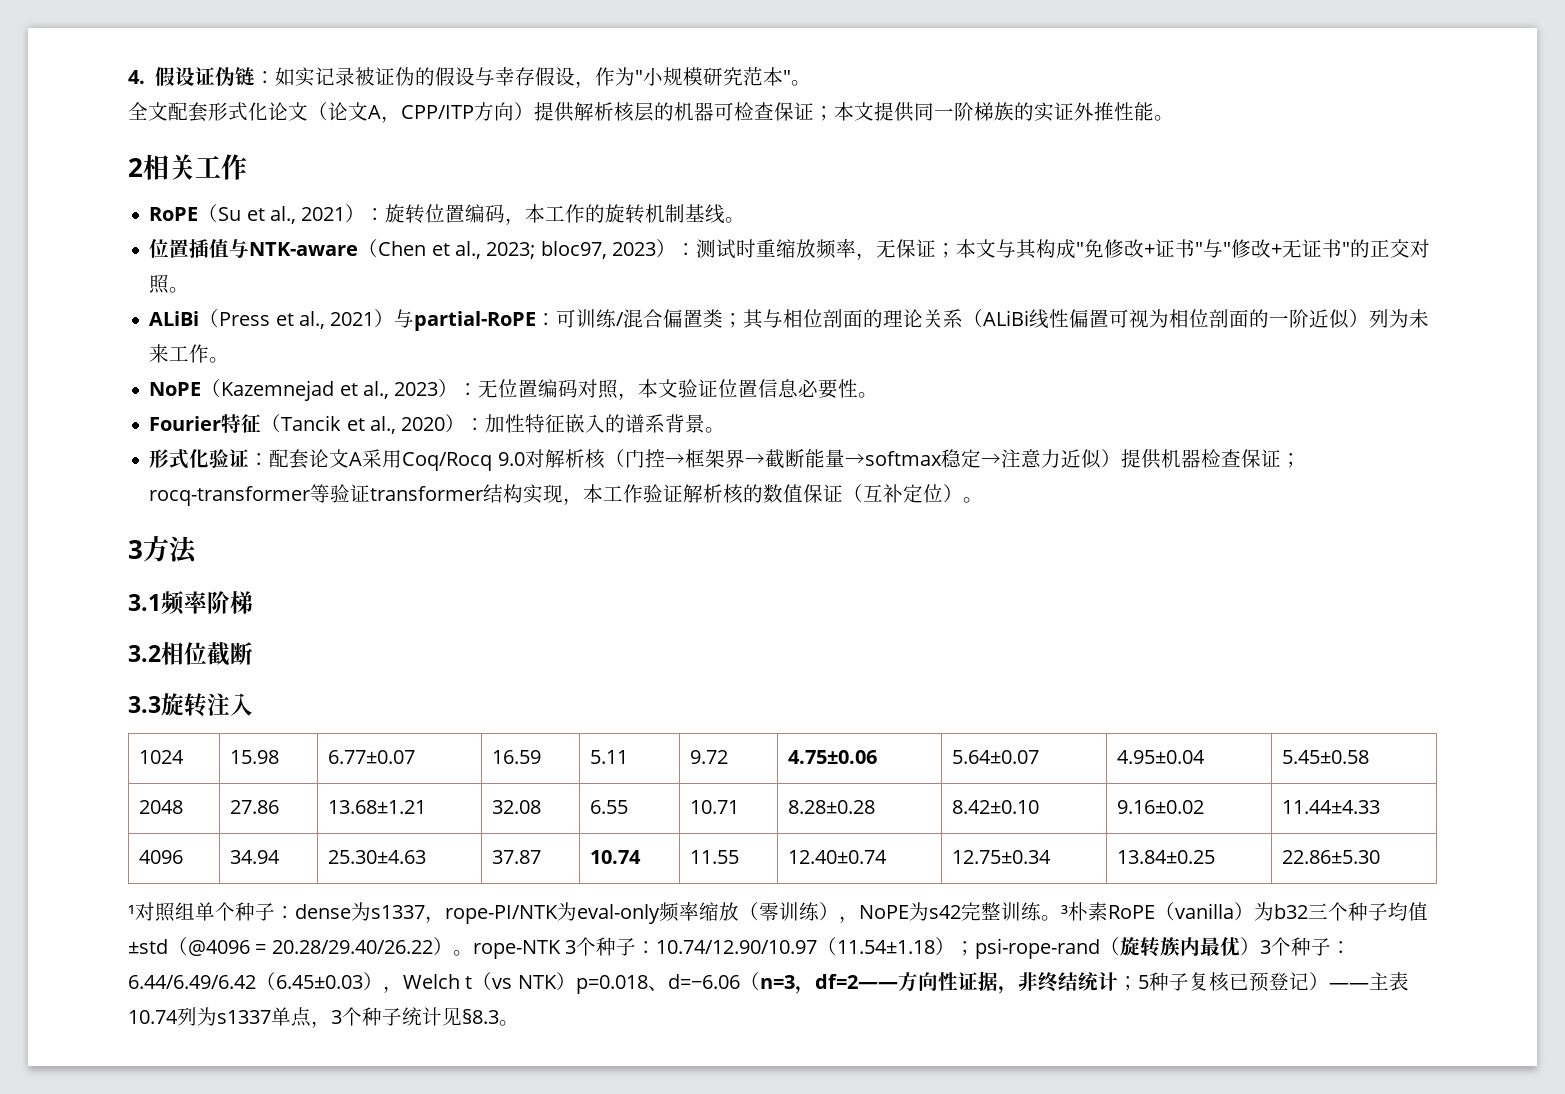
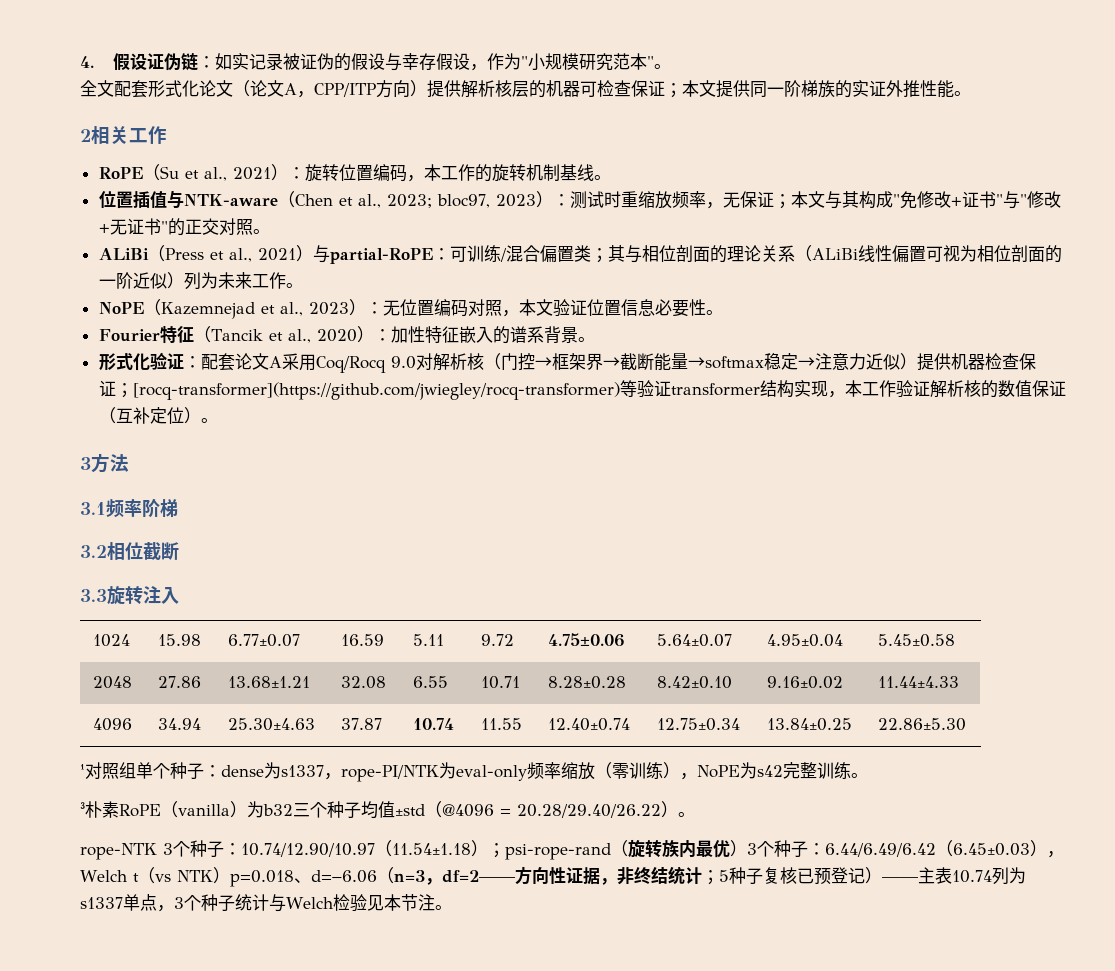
[149,486,311,506] rocq-transformer -> [132,382,620,400] [rocq-transformer](https://github.com/jwiegley/rocq-transformer)
(1061, 918) none -> (868, 775) //
(473, 953) none -> (695, 814) //
[442,1007,499,1026] 见§8.3 -> [269,894,435,912] 与Welch检验见本节注

